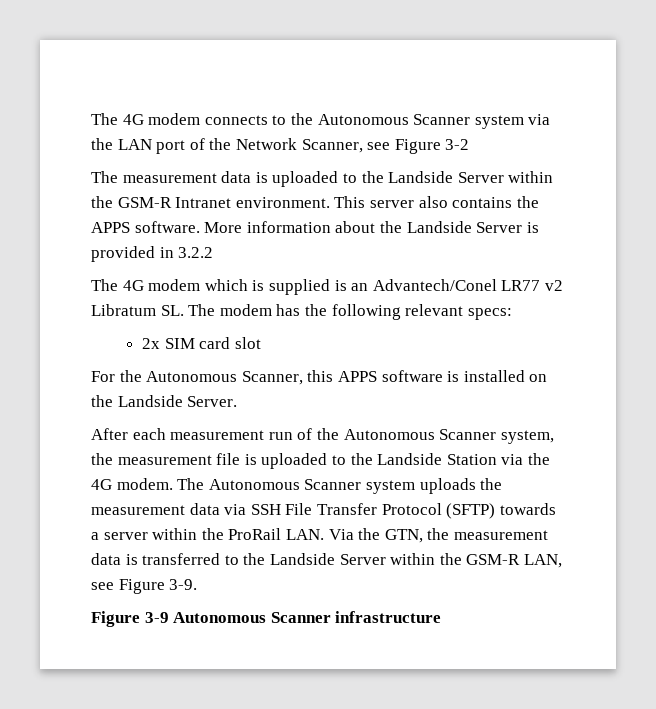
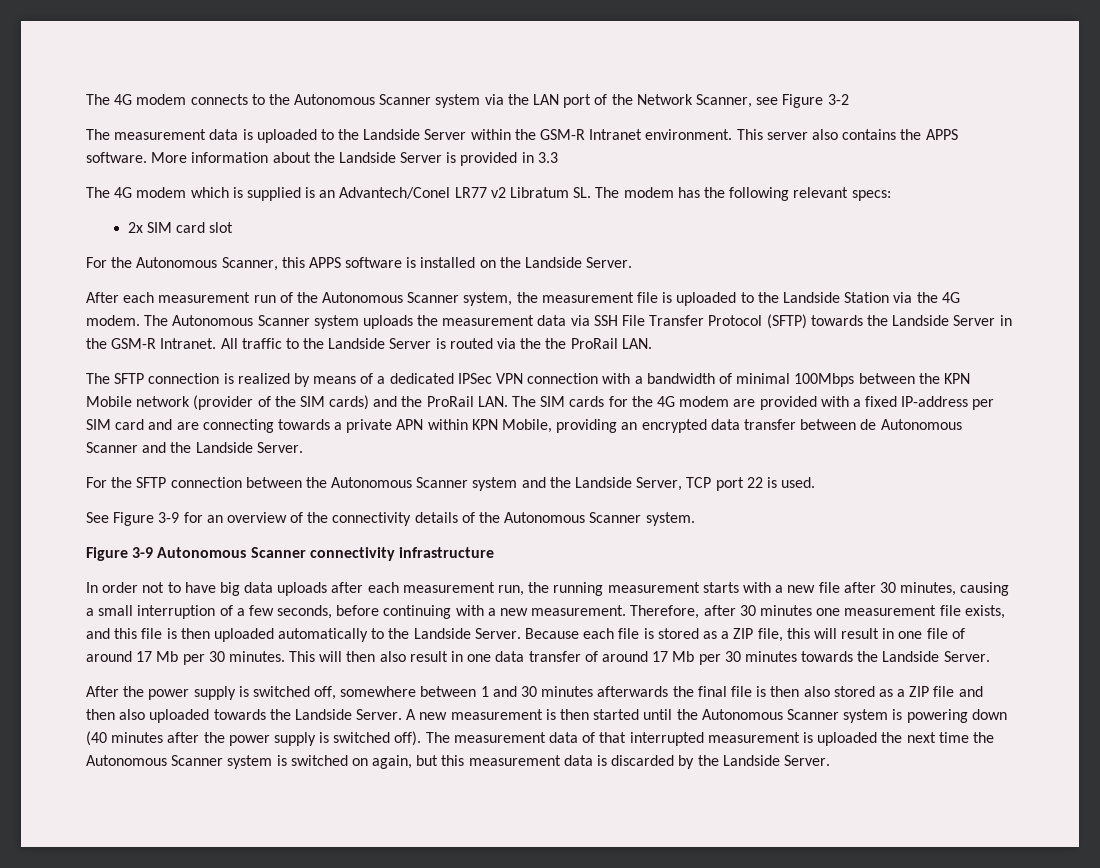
[178,247,214,258] 3.2.2 -> [537,152,558,163] 3.3
[91,528,548,543] [91,553,562,568] [91,579,198,594] a server within the ProRail LAN. Via the GTN, the measurement data is transferred to the Landside Server within the GSM-R LAN, see Figure 3-9. -> [866,315,1012,326] [86,338,652,349] [86,373,970,387] [86,395,995,410] [86,419,962,433] [86,442,303,453] [86,477,816,491] [86,512,695,526] the Landside Server in the GSM-R Intranet. All traffic to the Landside Server is routed via the the ProRail LAN. // The SFTP connection is realized by means of a dedicated IPSec VPN connection with a bandwidth of minimal 100Mbps between the KPN Mobile network (provider of the SIM cards) and the ProRail LAN. The SIM cards for the 4G modem are provided with a fixed IP-address per SIM card and are connecting towards a private APN within KPN Mobile, providing an encrypted data transfer between de Autonomous Scanner and the Landside Server. // For the SFTP connection between the Autonomous Scanner system and the Landside Server, TCP port 22 is used. // See Figure 3-9 for an overview of the connectivity details of the Autonomous Scanner system.
(331, 617) none -> [309,547,395,561] connectivity
(442, 617) none -> [86,582,1010,596] [86,605,1005,619] [86,628,965,642] [86,651,990,665] [86,686,983,700] [86,709,1007,723] [86,731,994,746] [86,755,830,769] // In order not to have big data uploads after each measurement run, the running measurement starts with a new file after 30 minutes, causing a small interruption of a few seconds, before continuing with a new measurement. Therefore, after 30 minutes one measurement file exists, and this file is then uploaded automatically to the Landside Server. Because each file is stored as a ZIP file, this will result in one file of around 17 Mb per 30 minutes. This will then also result in one data transfer of around 17 Mb per 30 minutes towards the Landside Server. // After the power supply is switched off, somewhere between 1 and 30 minutes afterwards the final file is then also stored as a ZIP file and then also uploaded towards the Landside Server. A new measurement is then started until the Autonomous Scanner system is powering down (40 minutes after the power supply is switched off). The measurement data of that interrupted measurement is uploaded the next time the Autonomous Scanner system is switched on again, but this measurement data is discarded by the Landside Server.

